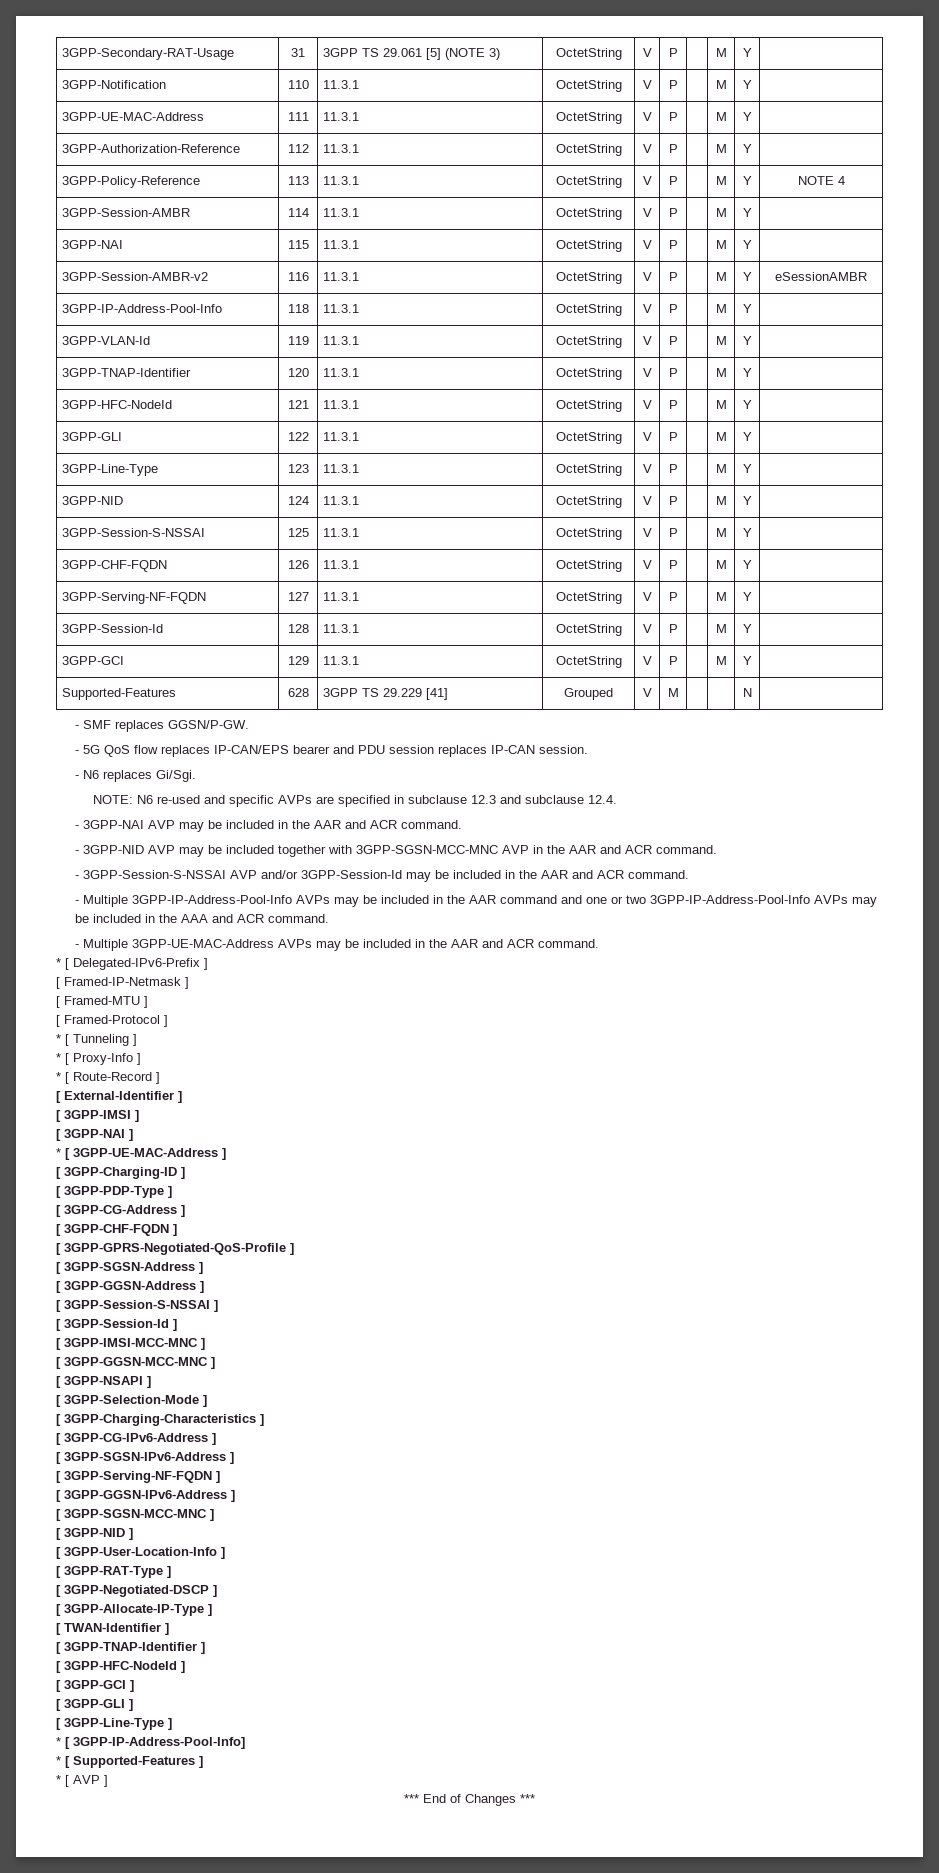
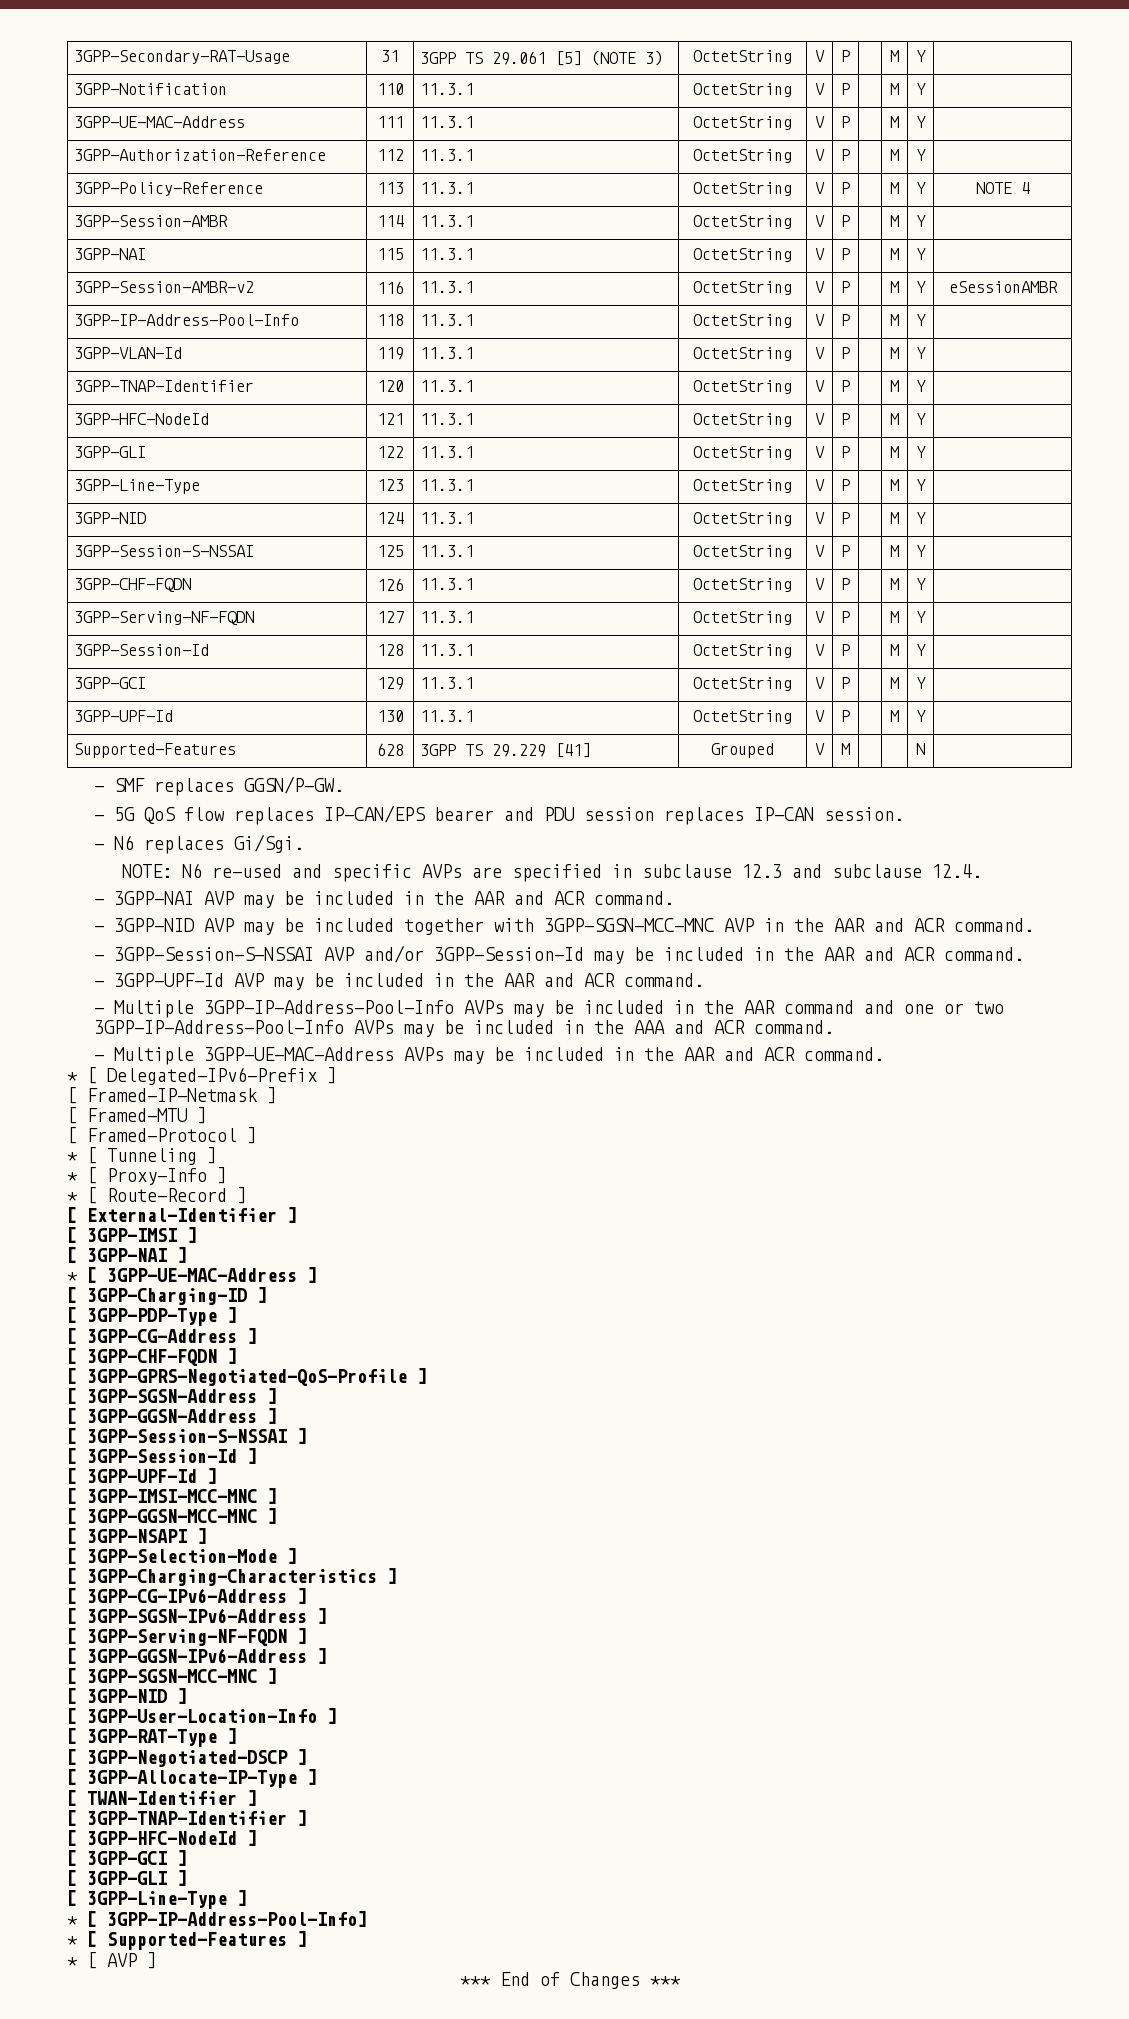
(752, 660) none -> [73,710,173,722] [376,710,404,722] [419,710,474,722] [693,710,792,724] [815,710,825,722] [841,710,850,722] [890,710,899,722] [916,710,926,722] // 3GPP-UPF-Id | 130 | 11.3.1 | OctetString | V | P | | M | Y |
(689, 874) none -> [94,973,705,990] // - 3GPP-UPF-Id AVP may be included in the AAR and ACR command.
(177, 1325) none -> [67,1468,217,1484] // [ 3GPP-UPF-Id ]

